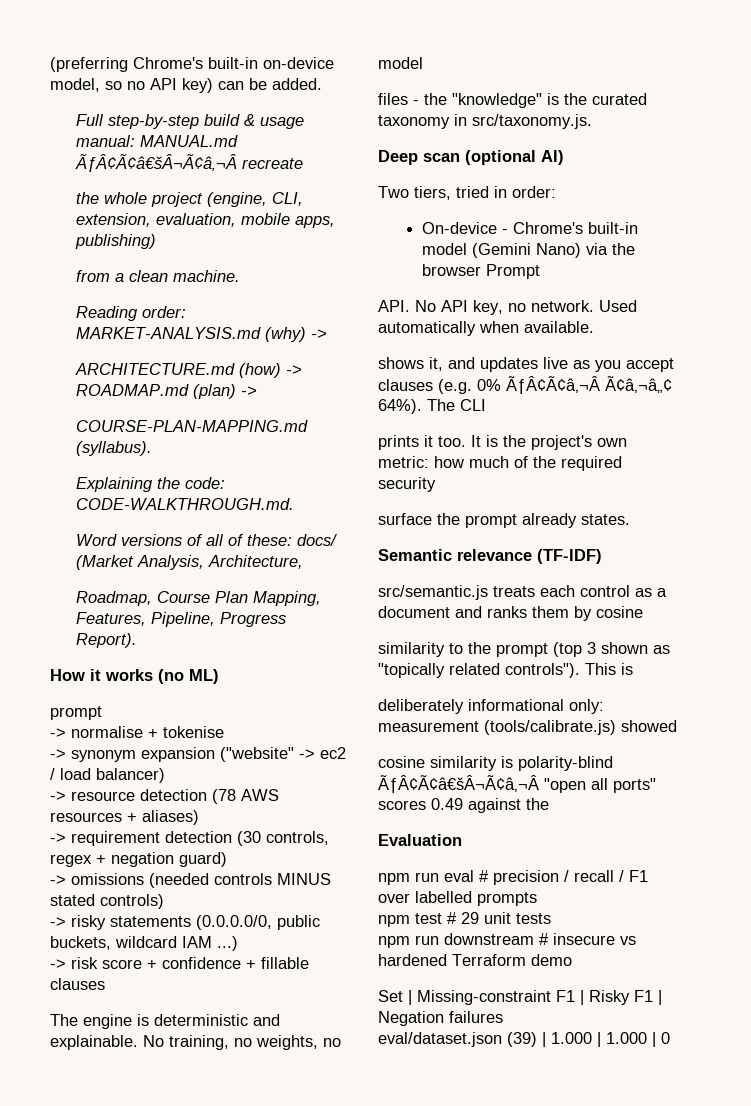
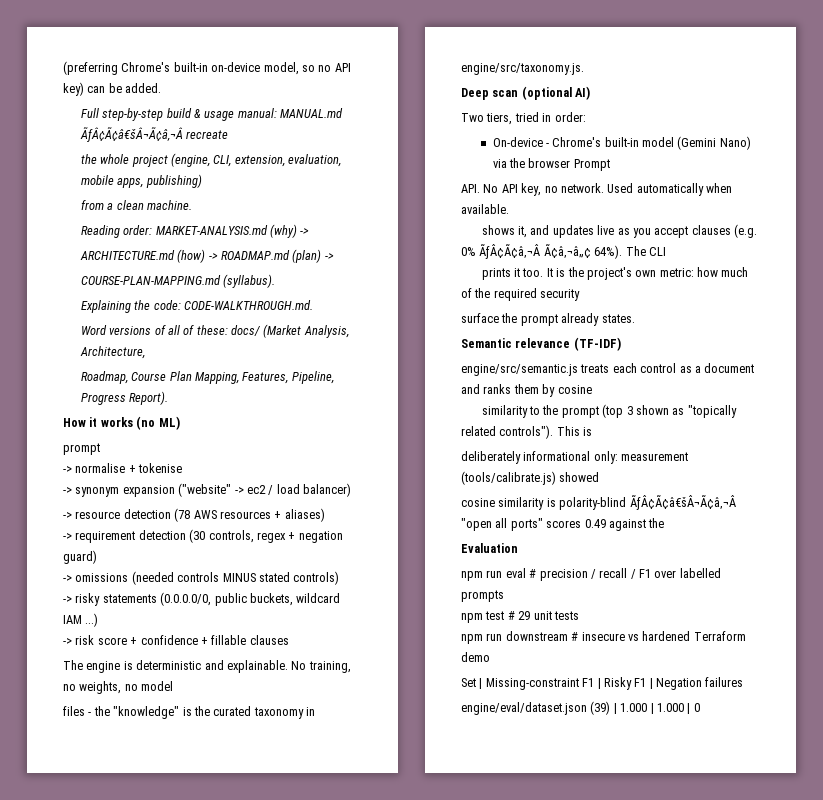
[472,114,592,129] src/taxonomy.js. -> [461,63,584,75] engine/src/taxonomy.js.
[378,585,488,600] src/semantic.js -> [461,364,578,376] engine/src/semantic.js
[378,1032,502,1047] eval/dataset.json -> [461,702,587,715] engine/eval/dataset.json

